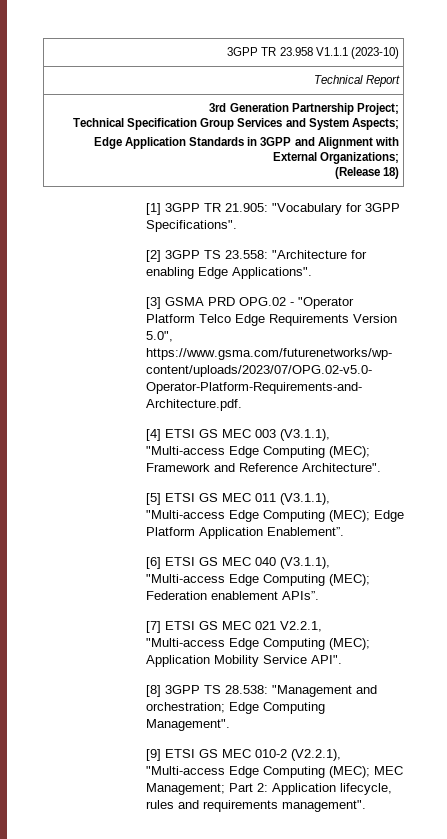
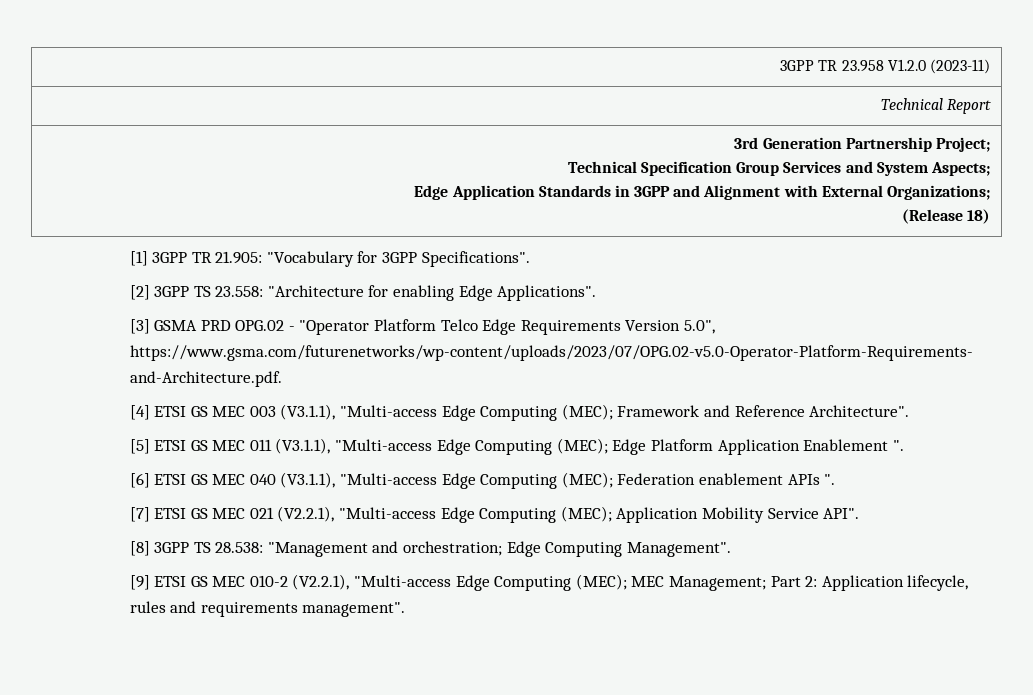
[315,47,399,59] V1.1.1 (2023-10) -> [887,59,991,74] V1.2.0 (2023-11)
[266,527,344,536] Enablement”. -> [803,439,904,451] Enablement ".
[281,591,319,600] APIs”. -> [787,474,836,485] APIs ".
[279,621,322,632] V2.2.1, -> [277,506,335,522] (V2.2.1),

